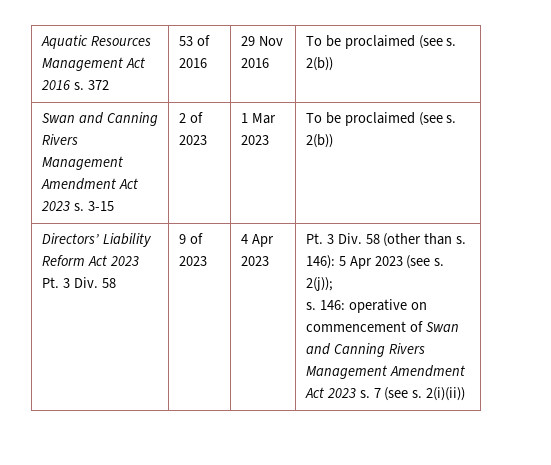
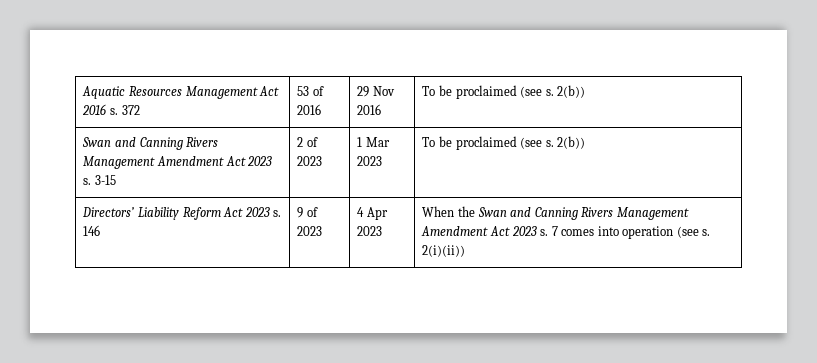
[41,277,116,288] Pt. 3 Div. 58 -> [273,210,282,217] [83,225,101,236] s. 146
[305,233,467,247] [305,255,445,269] [305,277,333,291] [305,299,427,313] [305,321,423,332] Pt. 3 Div. 58 (other than s. 146): 5 Apr 2023 (see s. 2(j)); // s. 146: operative on commencement of -> [422,206,475,217] When the
(381, 393) none -> [561,226,674,239] comes into operation

